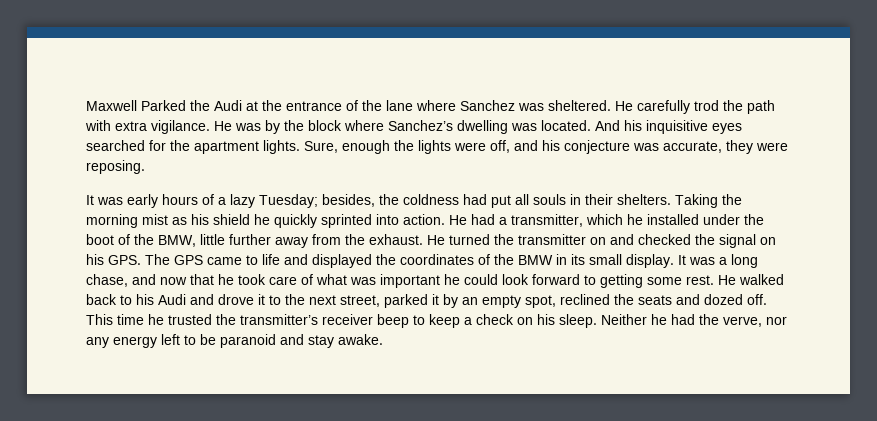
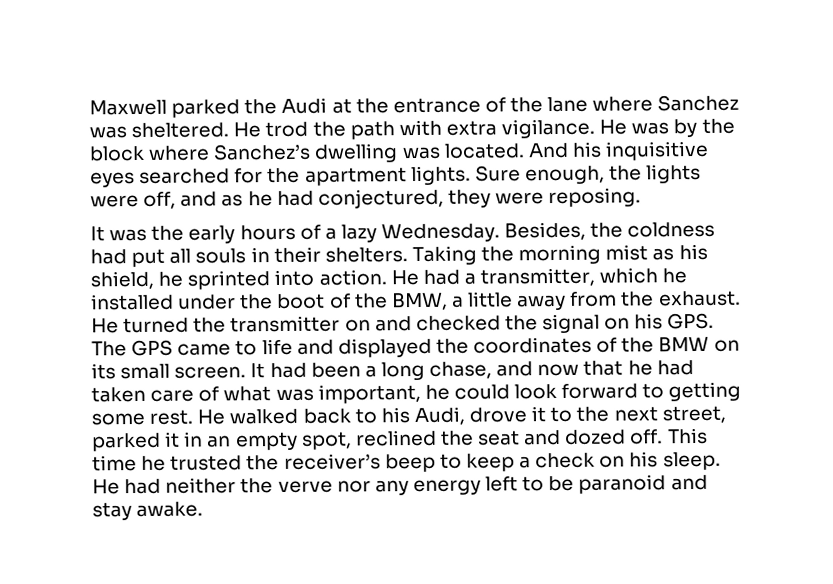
[141,100,186,111] Parked -> [171,99,241,118] parked
[637,100,690,114] carefully -> (262, 130) none
[304,140,390,154] Sure, enough -> [474,165,605,185] Sure enough,
[542,140,722,154] his conjecture was accurate, -> [221,188,444,209] as he had conjectured,
(123, 201) none -> [151,225,185,241] the
[259,194,375,208] Tuesday; besides, -> [381,221,587,243] Wednesday. Besides,
[213,214,317,228] shield he quickly -> [90,270,184,290] shield, he
[200,234,271,245] little further -> [451,291,514,308] a little
[556,254,567,265] in -> [713,339,740,352] on
[626,254,715,268] display. It was -> [174,362,361,379] screen. It had been
[238,274,266,285] took -> [656,360,694,376] [91,386,146,403] had taken
[380,274,440,288] important -> [317,383,421,404] important,
[158,294,214,305] Audi and -> [413,406,465,426] Audi,
[443,294,458,308] by -> [183,431,204,447] in
[638,295,672,305] seats -> [477,430,521,446] seat
[240,314,373,325] transmitter’s receiver -> [283,453,381,470] receiver’s
[601,314,762,327] Neither he had the verve, -> [92,477,333,495] He had neither the verve

